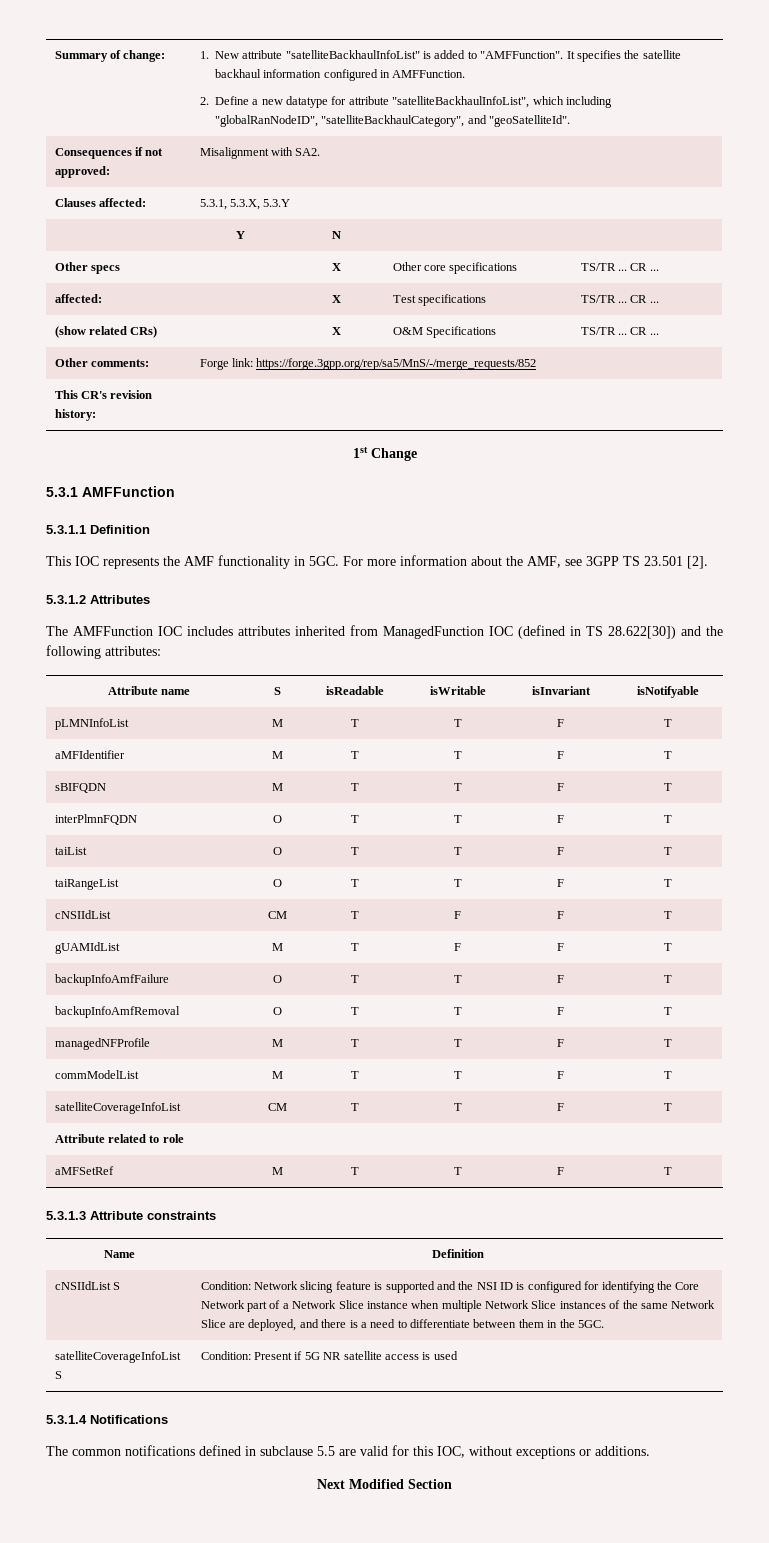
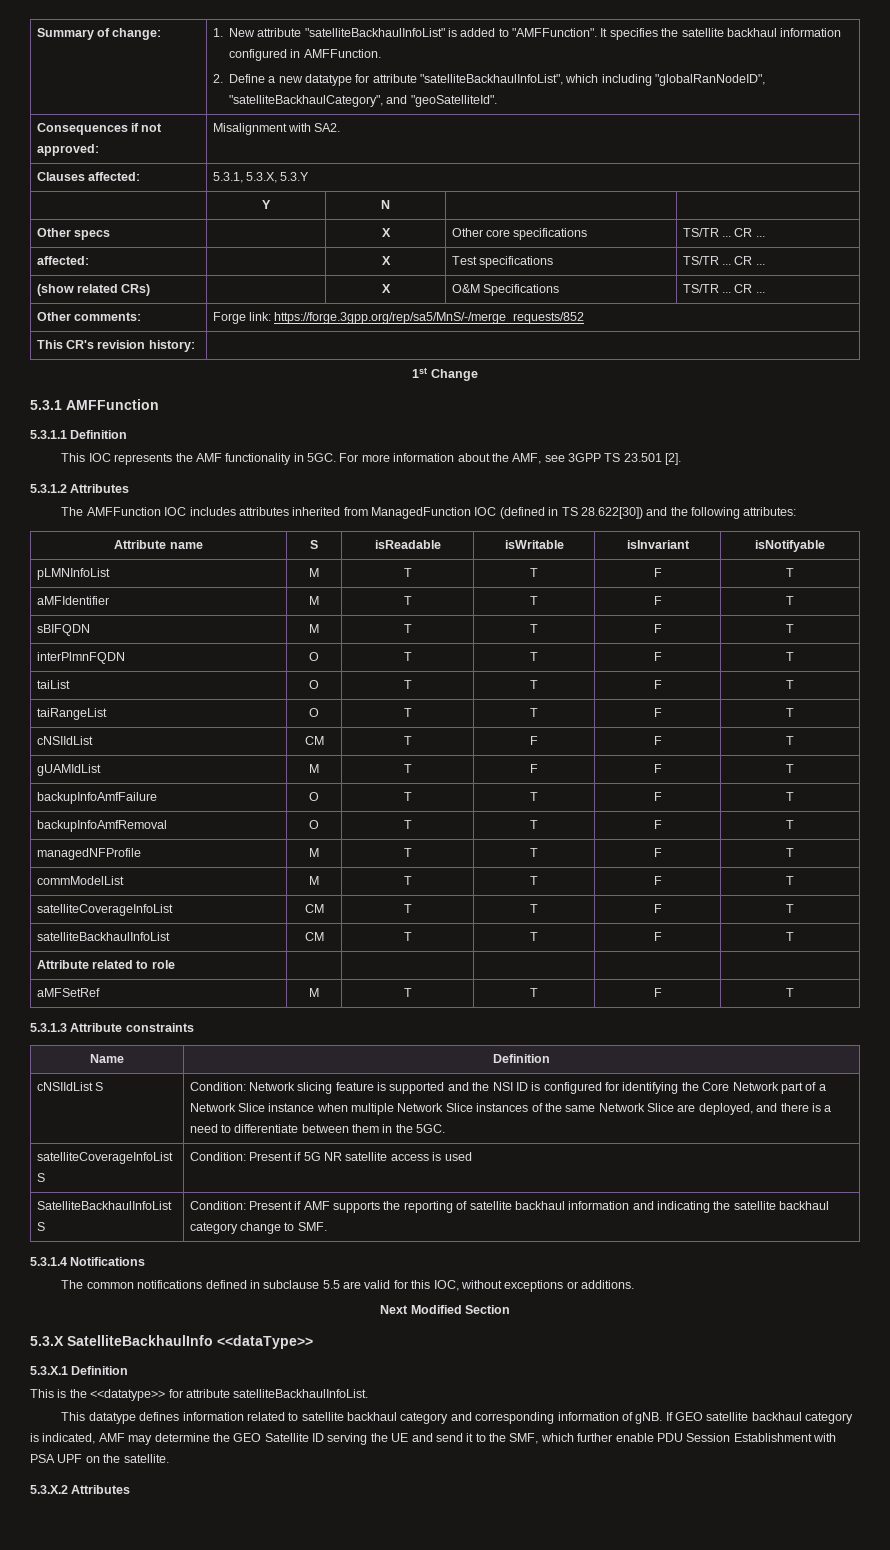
(672, 1107) none -> [36,932,170,941] [304,932,324,941] [403,932,412,941] [530,932,538,941] [653,932,662,941] [786,932,794,941] // satelliteBackhaulInfoList | CM | T | T | F | T
(458, 1355) none -> [36,1201,172,1210] [36,1222,45,1231] [189,1201,830,1213] [189,1222,327,1234] // SatelliteBackhaulInfoList S | Condition: Present if AMF supports the reporting of satellite backhaul information and indicating the satellite backhaul category change to SMF.
(452, 1484) none -> [30,1335,313,1349] [30,1366,129,1375] [30,1389,369,1401] [61,1412,854,1424] [30,1433,836,1445] [30,1454,169,1463] [30,1485,131,1494] // 5.3.X SatelliteBackhaulInfo <<dataType>> // 5.3.X.1 Definition // This is the <<datatype>> for attribute satelliteBackhaulInfoList. // This datatype defines information related to satellite backhaul category and corresponding information of gNB. If GEO satellite backhaul category is indicated, AMF may determine the GEO Satellite ID serving the UE and send it to the SMF, which further enable PDU Session Establishment with PSA UPF on the satellite. // 5.3.X.2 Attributes

